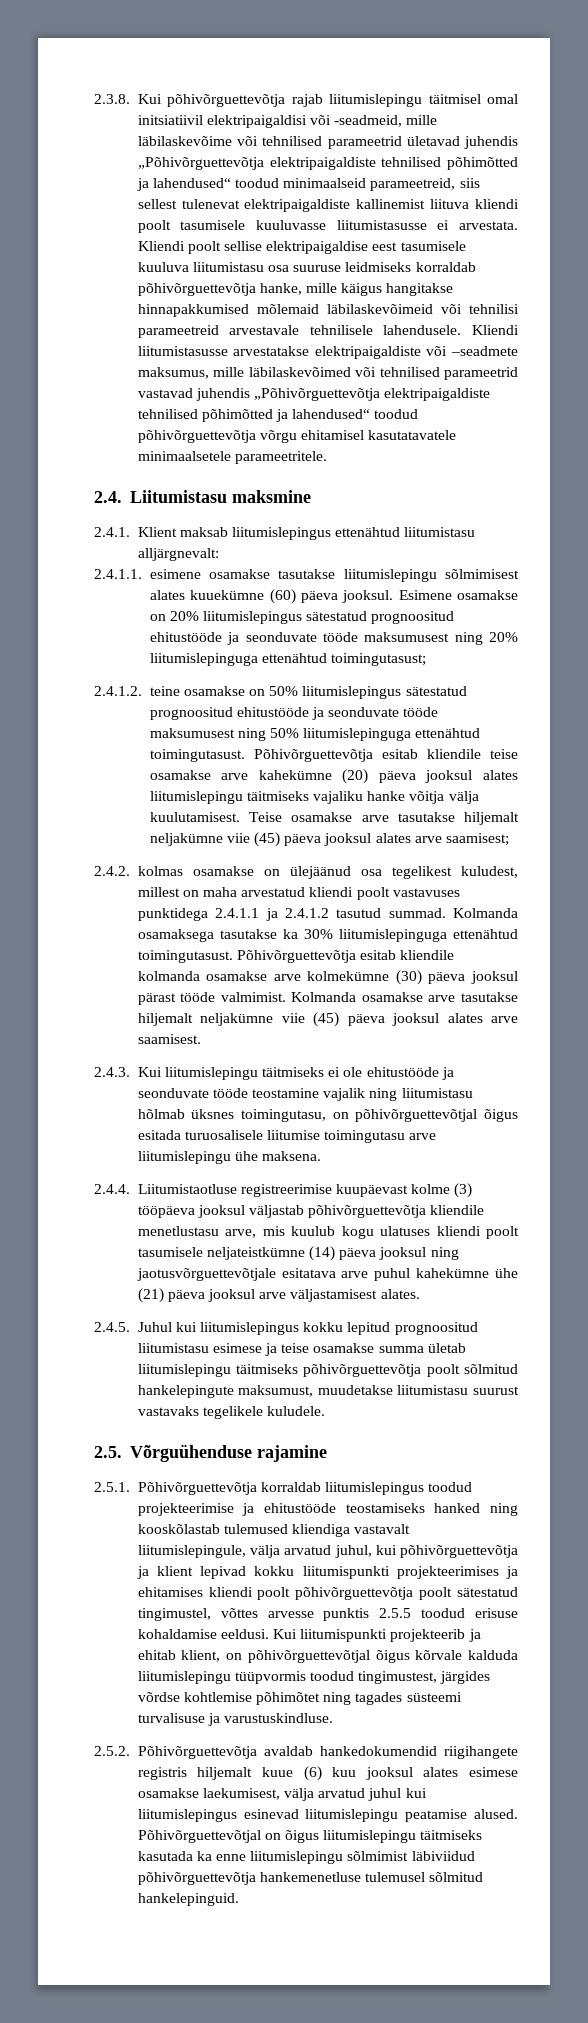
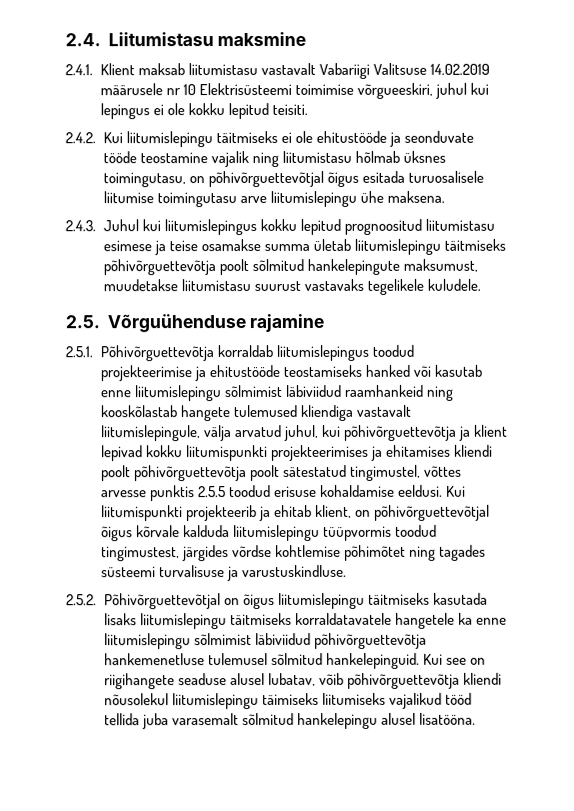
[94,94,518,107] [137,115,438,128] [137,136,518,149] [137,157,518,170] [136,178,480,191] [137,199,519,212] [137,220,518,233] [137,241,466,254] [137,262,476,272] [137,283,454,296] [137,304,519,317] [137,325,519,338] [137,346,518,359] [137,367,518,380] [137,388,491,401] [137,409,419,422] [137,430,457,443] [137,451,327,464] 2.3.8. Kui põhivõrguettevõtja rajab liitumislepingu täitmisel omal initsiatiivil elektripaigaldisi või -seadmeid, mille läbilaskevõime või tehnilised parameetrid ületavad juhendis „Põhivõrguettevõtja elektripaigaldiste tehnilised põhimõtted ja lahendused“ toodud minimaalseid parameetreid, siis sellest tulenevat elektripaigaldiste kallinemist liituva kliendi poolt tasumisele kuuluvasse liitumistasusse ei arvestata. Kliendi poolt sellise elektripaigaldise eest tasumisele kuuluva liitumistasu osa suuruse leidmiseks korraldab põhivõrguettevõtja hanke, mille käigus hangitakse hinnapakkumised mõlemaid läbilaskevõimeid või tehnilisi parameetreid arvestavale tehnilisele lahendusele. Kliendi liitumistasusse arvestatakse elektripaigaldiste või –seadmete maksumus, mille läbilaskevõimed või tehnilised parameetrid vastavad juhendis „Põhivõrguettevõtja elektripaigaldiste tehnilised põhimõtted ja lahendused“ toodud põhivõrguettevõtja võrgu ehitamisel kasutatavatele minimaalsetele parameetritele. // -> (65, 40) none
[232,527,476,540] [137,548,219,561] [94,569,519,582] [149,589,518,604] [149,611,455,624] [149,632,518,645] [149,653,427,666] [94,686,467,699] [149,707,439,720] [149,728,481,741] [149,749,518,762] [149,769,518,784] [149,791,479,804] [149,812,519,825] [149,832,510,847] [94,866,518,879] [137,887,460,900] [137,908,518,921] [137,929,518,942] [137,950,455,963] [137,970,518,985] [137,992,518,1005] [137,1012,518,1027] [137,1034,201,1044] [94,1067,130,1077] liitumislepingus ettenähtud liitumistasu alljärgnevalt: // 2.4.1.1. esimene osamakse tasutakse liitumislepingu sõlmimisest alates kuuekümne (60) päeva jooksul. Esimene osamakse on 20% liitumislepingus sätestatud prognoositud ehitustööde ja seonduvate tööde maksumusest ning 20% liitumislepinguga ettenähtud toimingutasust; // 2.4.1.2. teine osamakse on 50% liitumislepingus sätestatud prognoositud ehitustööde ja seonduvate tööde maksumusest ning 50% liitumislepinguga ettenähtud toimingutasust. Põhivõrguettevõtja esitab kliendile teise osamakse arve kahekümne (20) päeva jooksul alates liitumislepingu täitmiseks vajaliku hanke võitja välja kuulutamisest. Teise osamakse arve tasutakse hiljemalt neljakümne viie (45) päeva jooksul alates arve saamisest; // 2.4.2. kolmas osamakse on ülejäänud osa tegelikest kuludest, millest on maha arvestatud kliendi poolt vastavuses punktidega 2.4.1.1 ja 2.4.1.2 tasutud summad. Kolmanda osamaksega tasutakse ka 30% liitumislepinguga ettenähtud toimingutasust. Põhivõrguettevõtja esitab kliendile kolmanda osamakse arve kolmekümne (30) päeva jooksul pärast tööde valmimist. Kolmanda osamakse arve tasutakse hiljemalt neljakümne viie (45) päeva jooksul alates arve saamisest. // 2.4.3. -> [187,62,490,79] [99,82,489,99] [99,103,308,120] [65,132,96,144] liitumistasu vastavalt Vabariigi Valitsuse 14.02.2019 määrusele nr 10 Elektrisüsteemi toimimise võrgueeskiri, juhul kui lepingus ei ole kokku lepitud teisiti. // 2.4.2.
[94,1183,473,1198] [137,1205,485,1218] [137,1226,519,1239] [137,1246,459,1261] [136,1268,518,1281] [137,1288,420,1303] [94,1322,130,1332] 2.4.4. Liitumistaotluse registreerimise kuupäevast kolme (3) tööpäeva jooksul väljastab põhivõrguettevõtja kliendile menetlustasu arve, mis kuulub kogu ulatuses kliendi poolt tasumisele neljateistkümne (14) päeva jooksul ning jaotusvõrguettevõtjale esitatava arve puhul kahekümne ühe (21) päeva jooksul arve väljastamisest alates. // 2.4.5. -> [65,220,96,232] 2.4.3.
(481, 1508) none -> [412,364,482,377] [99,384,423,402] või kasutab enne liitumislepingu sõlmimist läbiviidud raamhankeid
(220, 1529) none -> [179,405,231,422] hangete
[137,1746,518,1759] [137,1766,518,1781] [137,1788,427,1801] [137,1809,518,1822] Põhivõrguettevõtja avaldab hankedokumendid riigihangete registris hiljemalt kuue (6) kuu jooksul alates esimese osamakse laekumisest, välja arvatud juhul kui liitumislepingus esinevad liitumislepingu peatamise alused. -> (97, 600) none
(193, 1856) none -> [103,612,455,630] lisaks liitumislepingu täitmiseks korraldatavatele hangetele
(239, 1899) none -> [422,653,486,665] [103,672,502,690] [103,692,472,710] [103,712,476,730] Kui see on riigihangete seaduse alusel lubatav, võib põhivõrguettevõtja kliendi nõusolekul liitumislepingu täimiseks liitumiseks vajalikud tööd tellida juba varasemalt sõlmitud hankelepingu alusel lisatööna.

